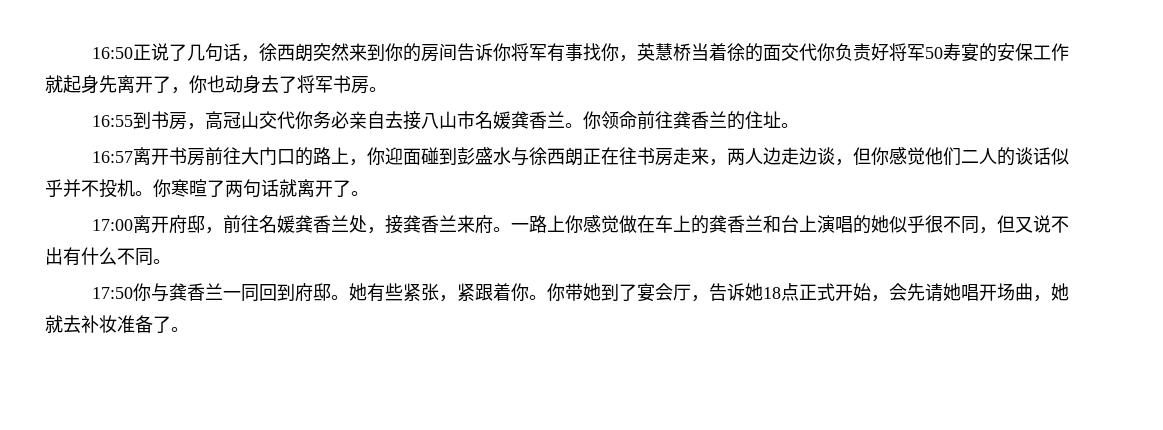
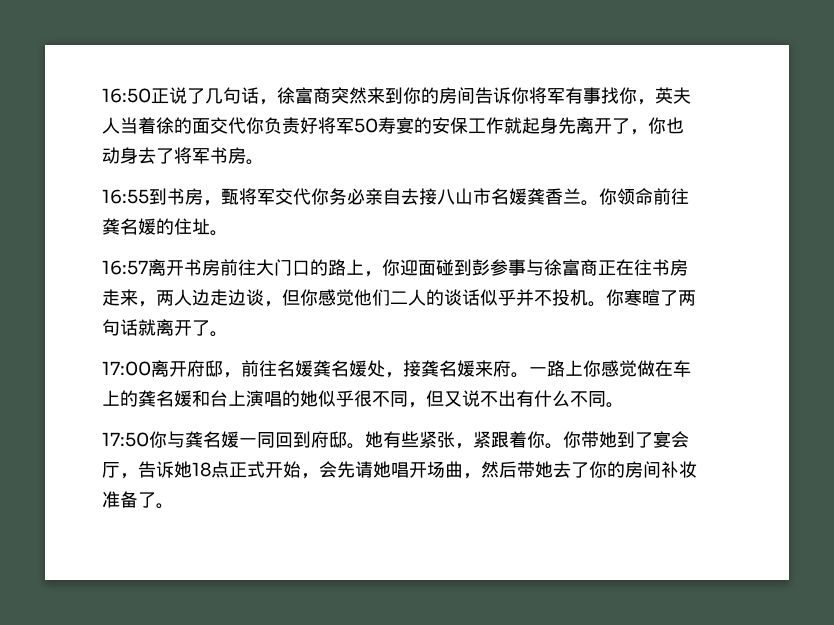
[276,43,313,62] 西朗 -> [295,87,331,104] 富商
[654,43,691,61] 慧桥 -> [673,87,691,104] [102,117,120,134] 夫人
[204,111,259,130] 高冠山 -> [221,188,275,205] 甄将军
[690,111,727,129] 香兰 -> [120,218,156,235] 名媛
[474,147,583,166] 盛水与徐西朗 -> [490,259,598,276] 参事与徐富商
[312,215,349,233] 香兰 -> [331,360,367,377] 名媛
[420,215,457,233] 香兰 -> [439,360,475,377] 名媛
[726,215,763,233] 香兰 -> [156,390,192,407] 名媛
[186,283,223,301] 香兰 -> [203,431,239,448] 名媛
[1050,283,1069,301] [45,315,81,333] 她就去 -> [481,461,661,478] 然后带她去了你的房间

